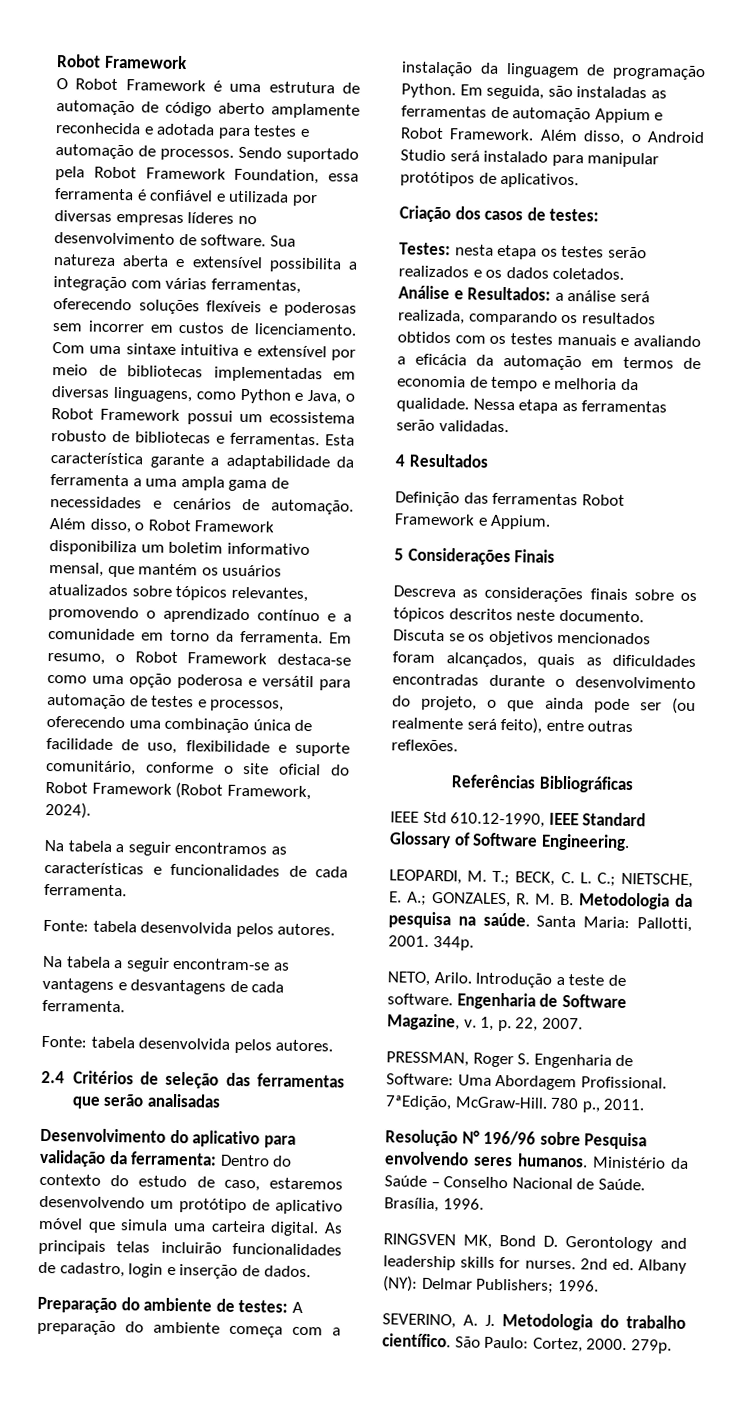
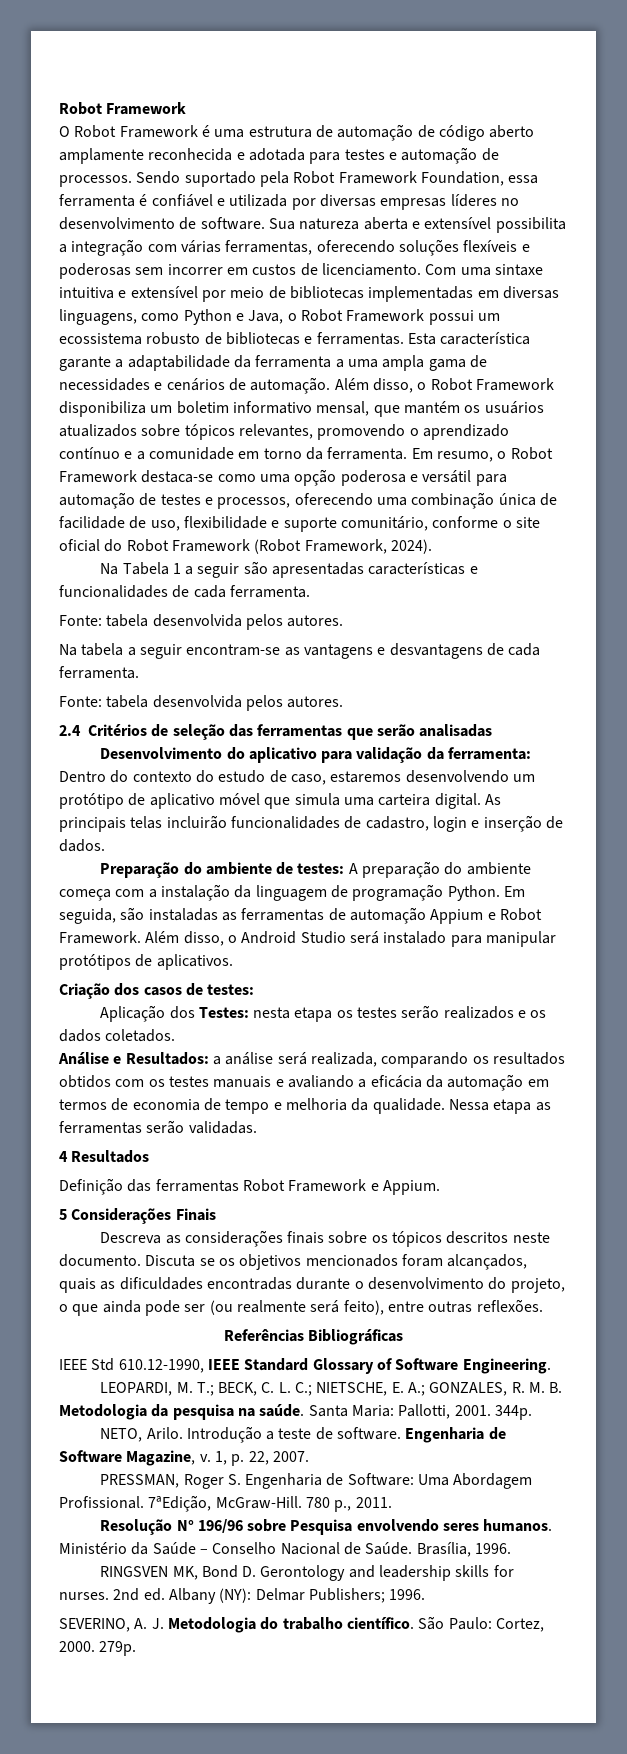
[67,840,287,856] tabela a seguir encontramos as -> [122,561,365,578] Tabela 1 a seguir são apresentadas
(600, 215) none -> [100,1005,195,1022] Aplicação dos

